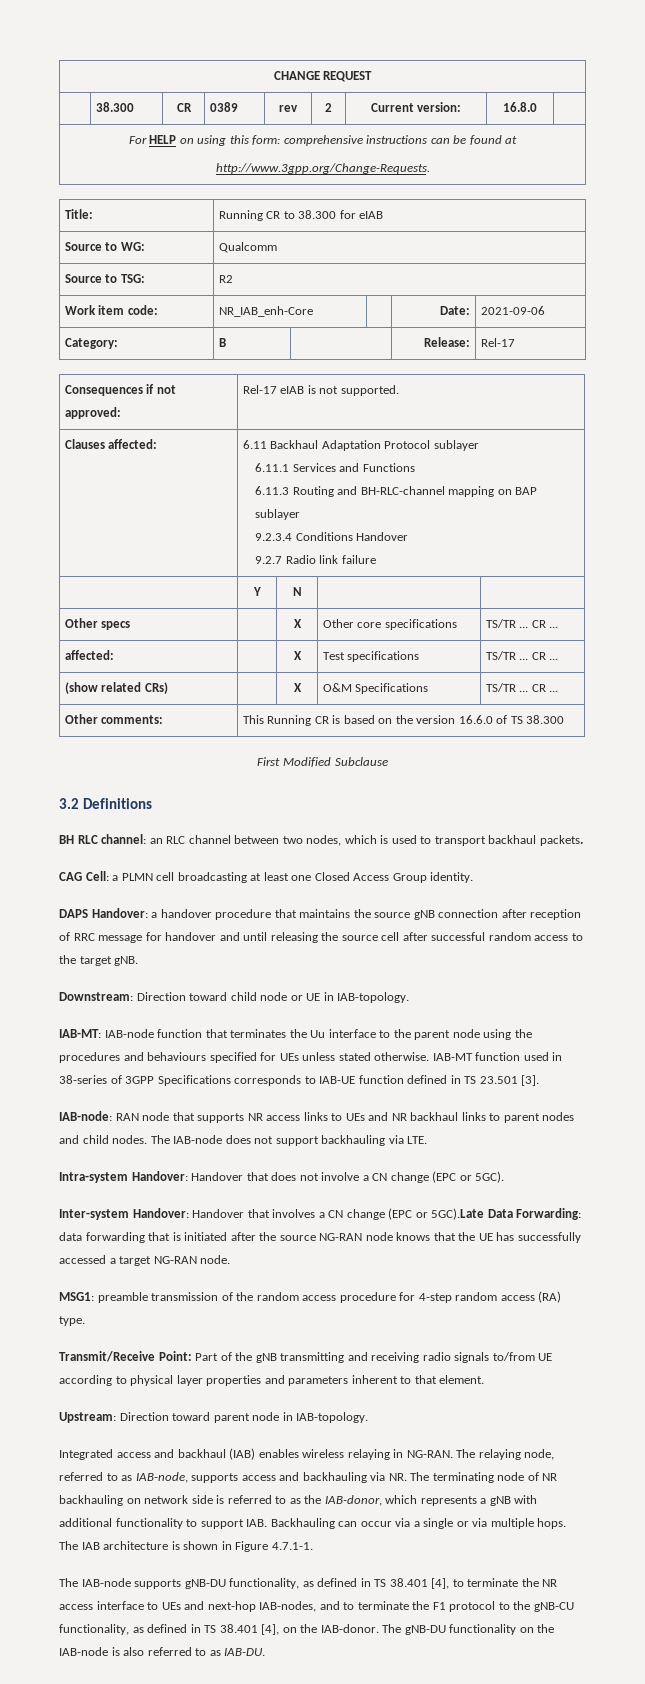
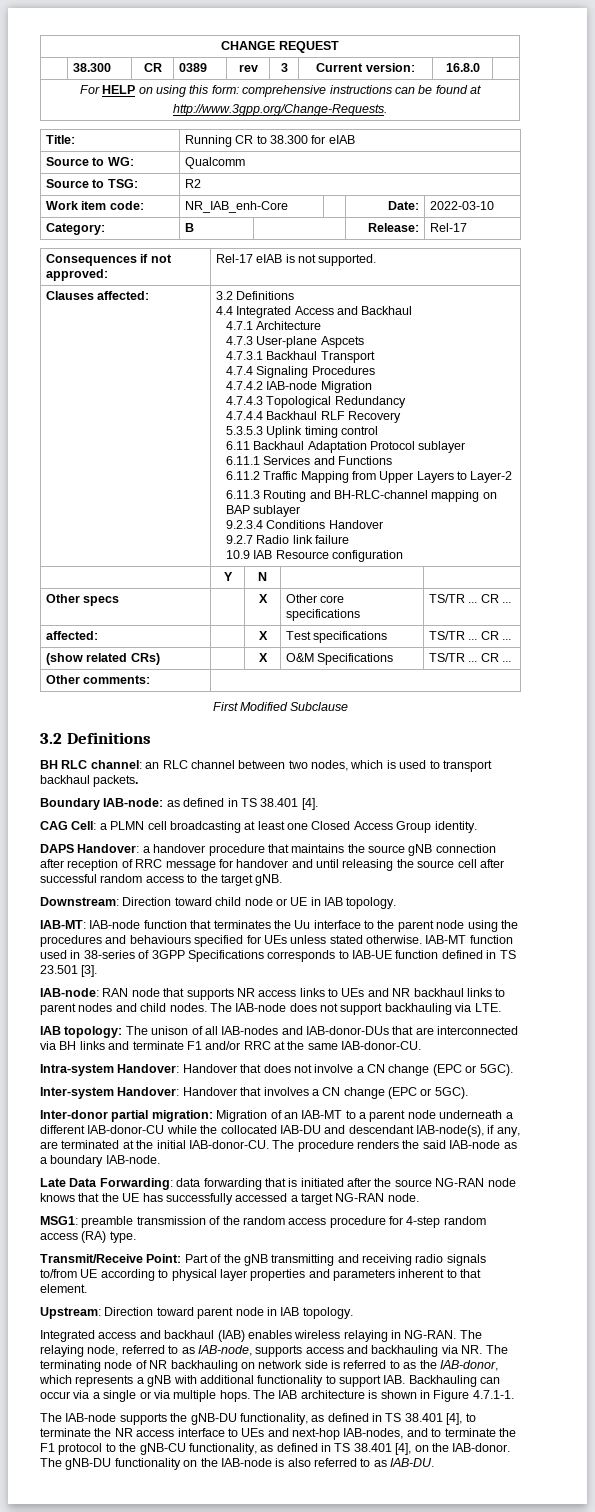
[325,103,332,112] 2 -> [280,63,288,72] 3
[480,306,545,315] 2021-09-06 -> [429,201,494,210] 2022-03-10
(158, 444) none -> [215,291,295,300] [215,306,413,318] [225,321,322,330] [225,336,364,348] [225,351,375,363] [225,366,375,378] [225,381,372,393] [225,396,406,408] [225,411,401,423] [225,426,378,438] 3.2 Definitions // 4.4 Integrated Access and Backhaul // 4.7.1 Architecture // 4.7.3 User-plane Aspcets // 4.7.3.1 Backhaul Transport // 4.7.4 Signaling Procedures // 4.7.4.2 IAB-node Migration // 4.7.4.3 Topological Redundancy // 4.7.4.4 Backhaul RLF Recovery // 5.3.5.3 Uplink timing control //
(415, 467) none -> [225,471,513,483] // 6.11.2 Traffic Mapping from Upper Layers to Layer-2
(376, 559) none -> [225,550,403,562] // 10.9 IAB Resource configuration
[242,715,565,726] This Running CR is based on the version 16.6.0 of TS 38.300 -> (151, 679) none
(583, 840) none -> [40,798,318,810] // Boundary IAB-node: as defined in TS 38.401 [4].
[337,992,410,1003] IAB-topology. -> [324,897,397,909] IAB topology.
(428, 1140) none -> [40,1026,519,1038] [40,1041,422,1050] // IAB topology: The unison of all IAB-nodes and IAB-donor-DUs that are interconnected via BH links and terminate F1 and/or RRC at the same IAB-donor-CU.
[431,1208,485,1220] 5GC).Late -> [434,1087,468,1099] [40,1110,513,1122] [40,1125,520,1137] [40,1140,517,1152] [40,1155,160,1167] [40,1178,66,1187] 5GC). // Inter-donor partial migration: Migration of an IAB-MT to a parent node underneath a different IAB-donor-CU while the collocated IAB-DU and descendant IAB-node(s), if any, are terminated at the initial IAB-donor-CU. The procedure renders the said IAB-node as a boundary IAB-node. // Late
[296,1412,369,1423] IAB-topology. -> [280,1307,353,1319] IAB topology.
(182, 1584) none -> [170,1413,188,1422] the

